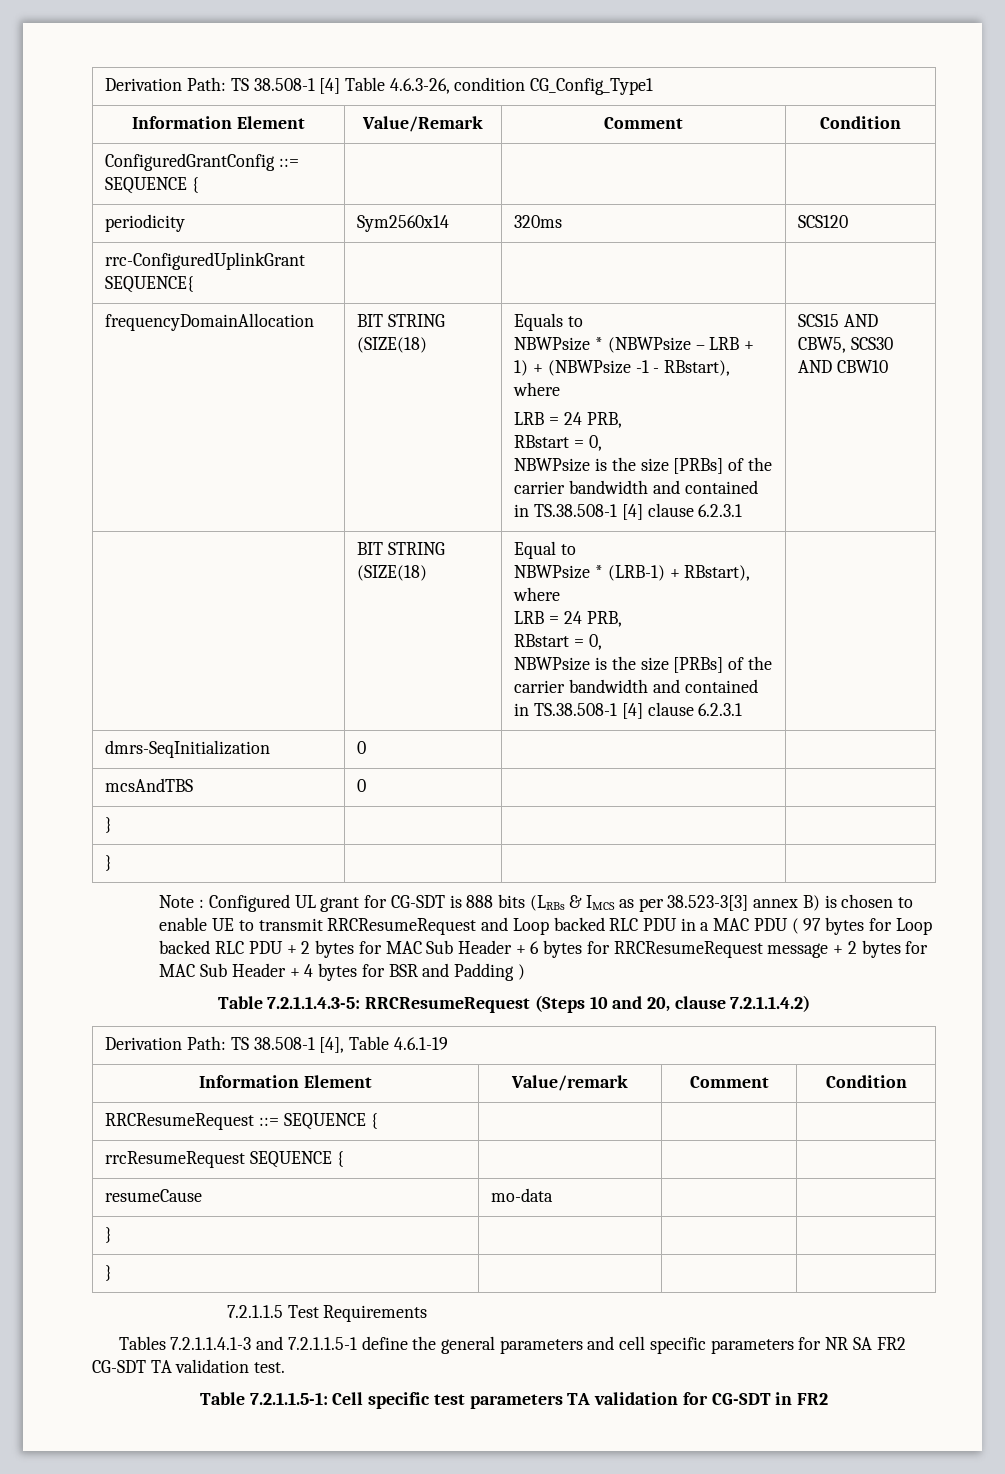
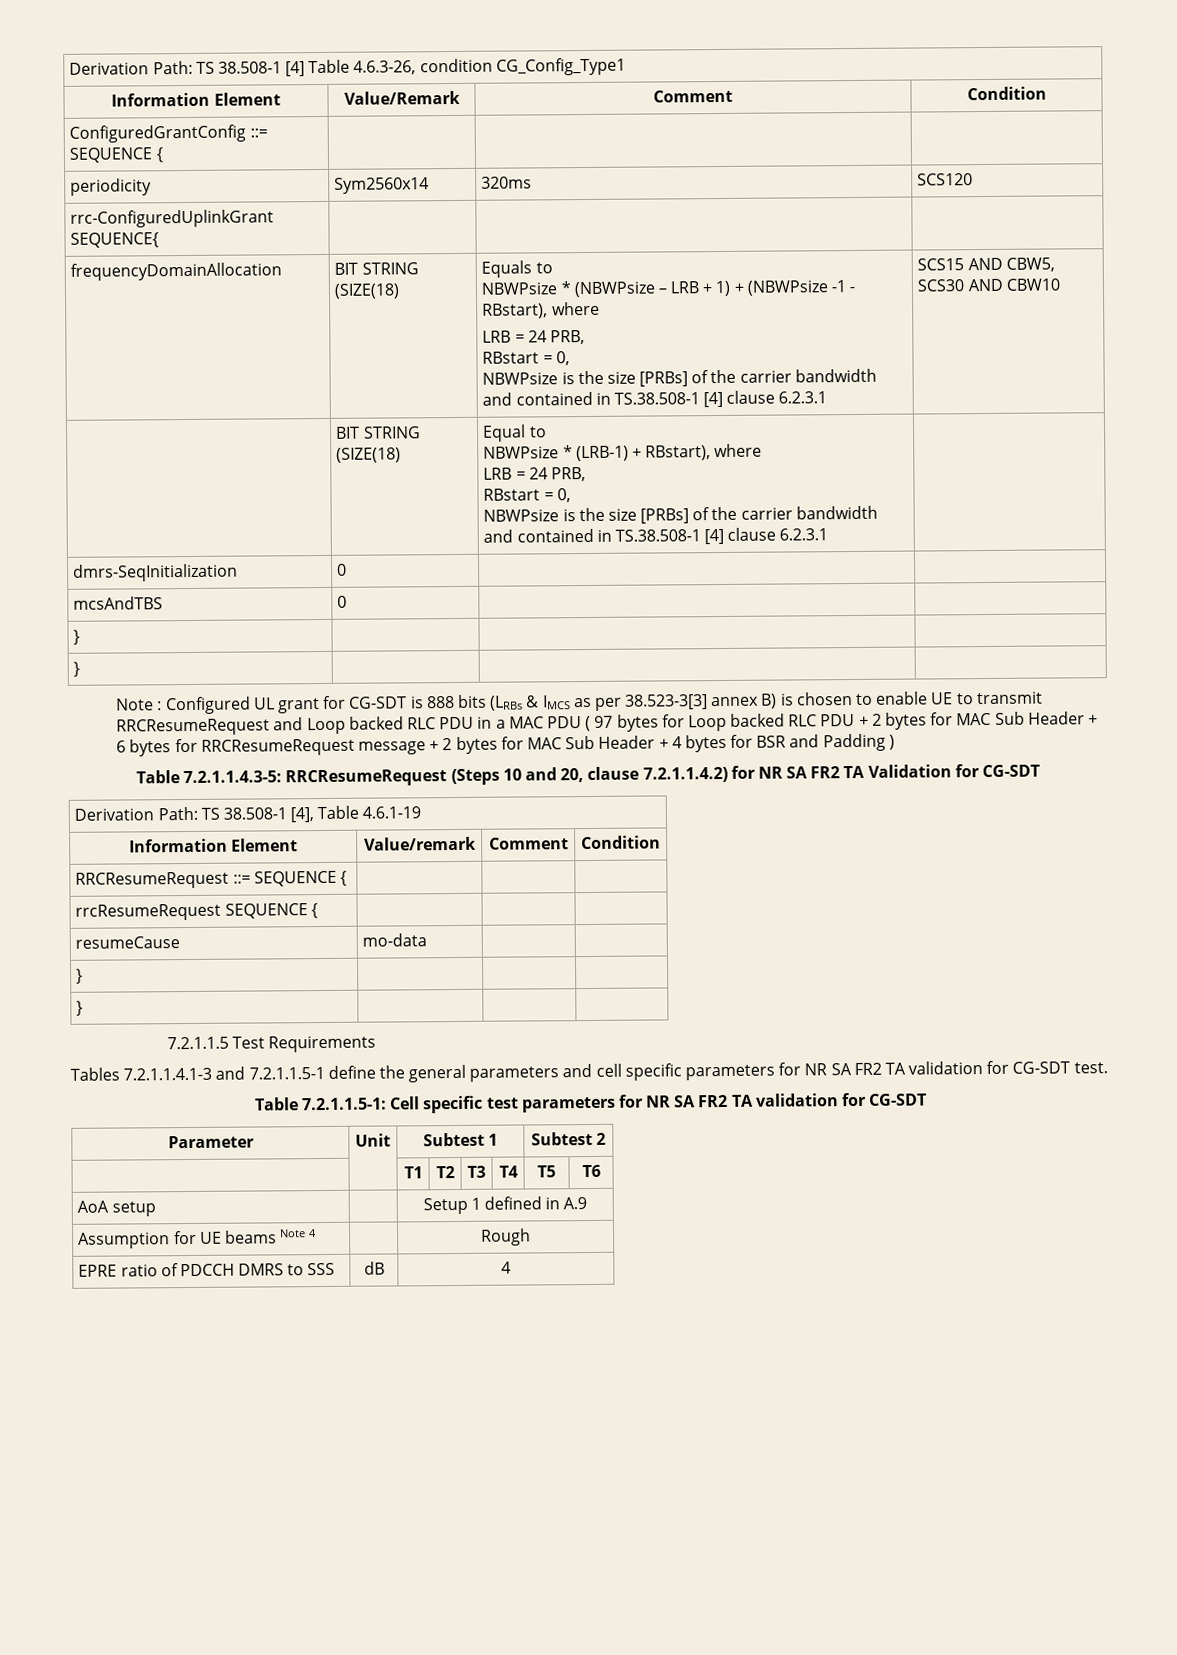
(811, 1003) none -> [730,764,1040,779] for NR SA FR2 TA Validation for CG-SDT
[92,1359,250,1373] CG-SDT TA validation -> [884,1060,1071,1075] TA validation for CG-SDT
[567,1392,828,1405] TA validation for CG-SDT in FR2 -> [618,1092,928,1108] [167,1135,254,1149] [355,1133,391,1147] [422,1132,499,1147] [530,1131,607,1146] [403,1166,423,1179] [435,1166,455,1179] [467,1165,486,1178] [498,1165,518,1178] [537,1165,556,1178] [581,1164,601,1178] [77,1200,156,1217] [422,1196,588,1215] [78,1229,318,1249] [481,1228,531,1246] [78,1262,336,1277] [363,1261,385,1275] [501,1261,511,1274] for NR SA FR2 TA validation for CG-SDT // Parameter | Unit | Subtest 1 | Subtest 2 // | | T1 | T2 | T3 | T4 | T5 | T6 // AoA setup | | Setup 1 defined in A.9 // Assumption for UE beams Note 4 | | Rough // EPRE ratio of PDCCH DMRS to SSS | dB | 4

